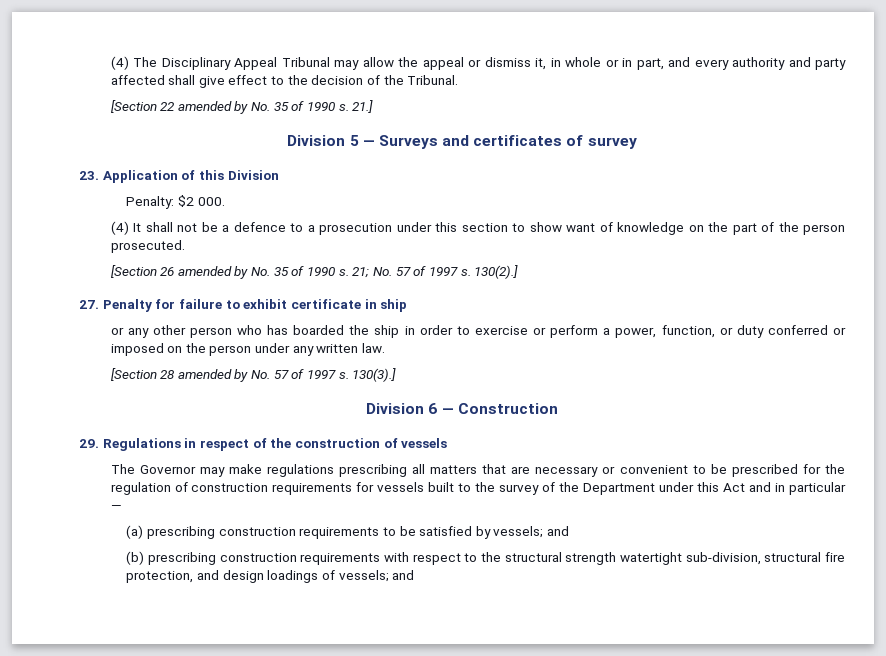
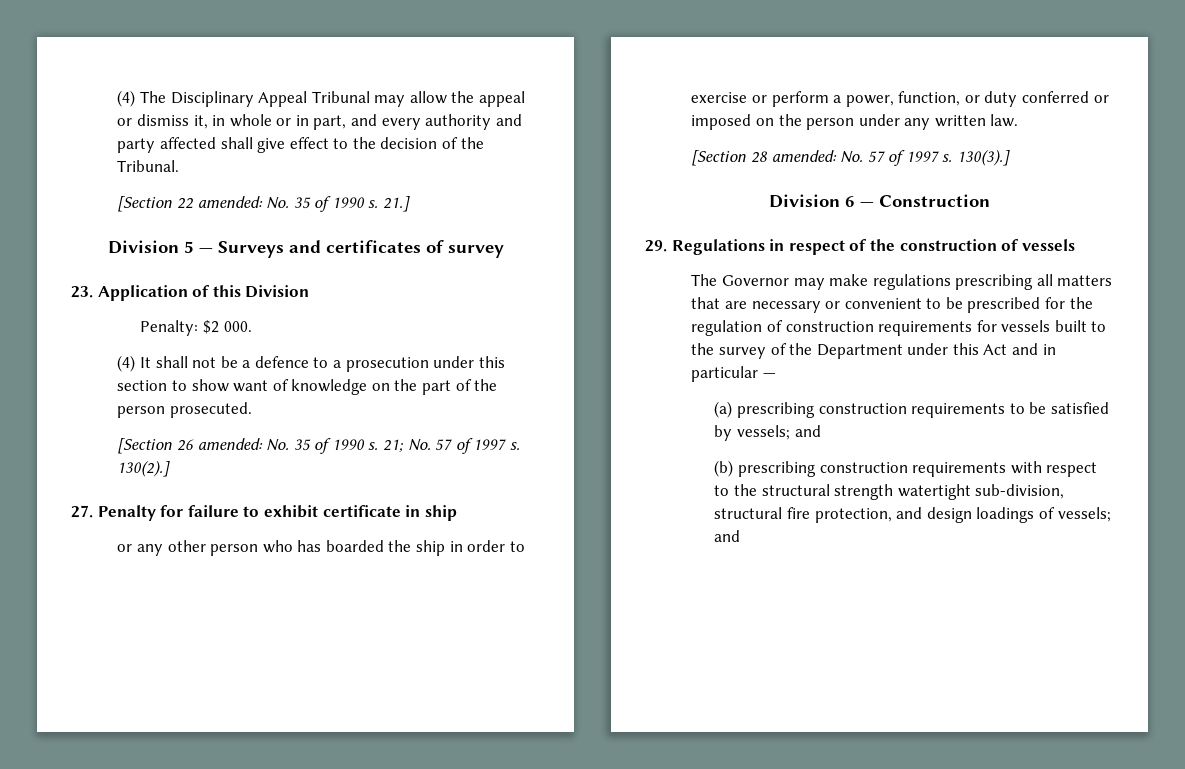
[177,101,249,114] amended by -> [197,196,263,208] amended:
[177,266,249,279] amended by -> [197,438,263,450] amended:
[177,369,249,382] amended by -> [771,150,837,162] amended:

